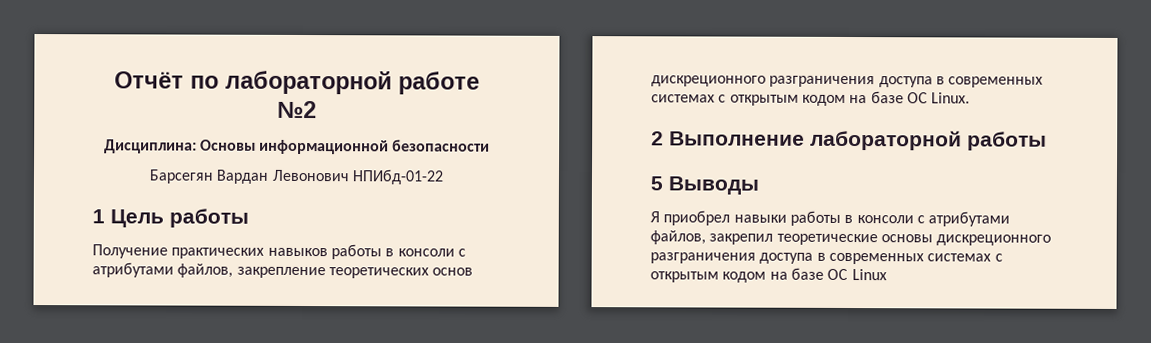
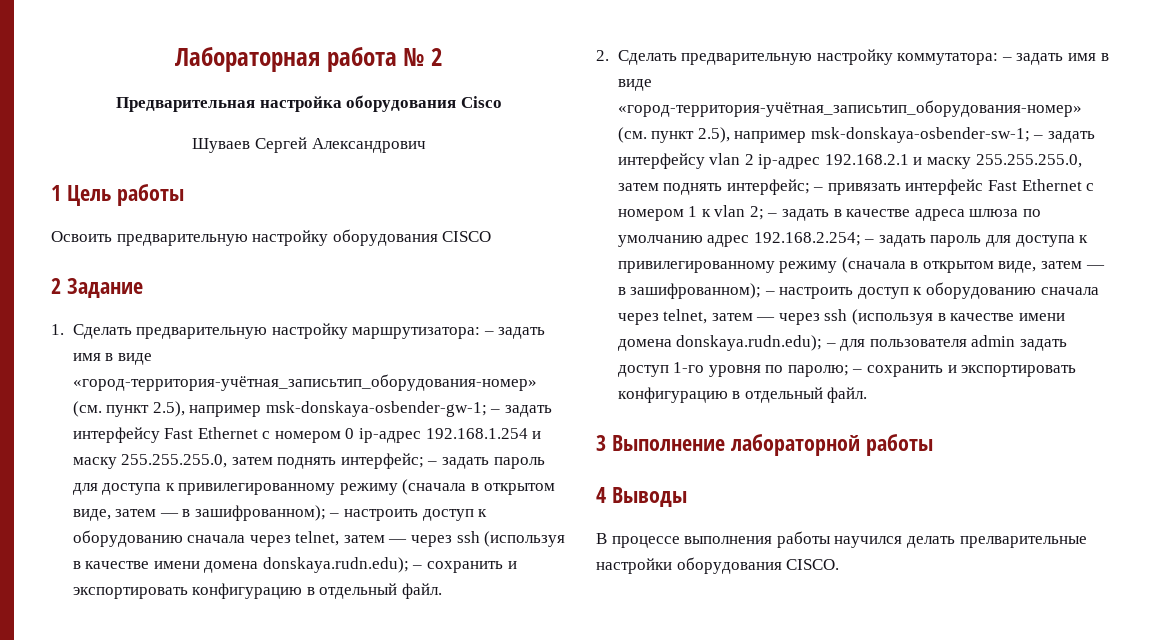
[114,70,480,95] [277,100,317,119] [103,139,491,155] [149,169,444,185] [92,208,249,228] [92,244,466,260] [92,262,474,279] [651,75,1044,88] [651,91,971,106] [651,131,664,146] Отчёт по лабораторной работе №2 // Дисциплина: Основы информационной безопасности // Барсегян Вардан Левонович НПИбд-01-22 // 1 Цель работы // Получение практических навыков работы в консоли с атрибутами файлов, закрепление теоретических основ дискреционного разграничения доступа в современных системах с открытым кодом на базе ОС Linux. // 2 -> [175,47,443,72] [116,95,502,112] [192,137,426,153] [51,184,184,206] [51,229,492,246] [51,278,143,298] [51,323,546,339] [72,353,152,365] [72,374,537,391] [72,401,553,417] [72,427,542,443] [72,453,545,469] [72,479,555,495] [72,505,488,521] [72,530,566,547] [72,557,517,573] [72,583,442,599] [596,49,1109,65] [617,79,652,91] [617,100,1082,117] [617,127,1096,143] [617,153,1082,169] [617,179,1095,195] [617,205,1041,221] [617,232,1089,247] [617,257,1105,273] [617,282,1099,299] [617,309,1065,325] [617,335,1068,351] [617,362,1077,377] [617,387,868,403] [596,435,606,451] Лабораторная работа № 2 // Предварительная настройка оборудования Cisco // Шуваев Сергей Александрович // 1 Цель работы // Освоить предварительную настройку оборудования CISCO // 2 Задание // 1. Сделать предварительную настройку маршрутизатора: – задать имя в виде «город-территория-учётная_записьтип_оборудования-номер» (см. пункт 2.5), например msk-donskaya-osbender-gw-1; – задать интерфейсу Fast Ethernet с номером 0 ip-адрес 192.168.1.254 и маску 255.255.255.0, затем поднять интерфейс; – задать пароль для доступа к привилегированному режиму (сначала в открытом виде, затем — в зашифрованном); – настроить доступ к оборудованию сначала через telnet, затем — через ssh (используя в качестве имени домена donskaya.rudn.edu); – сохранить и экспортировать конфигурацию в отдельный файл. // 2. Сделать предварительную настройку коммутатора: – задать имя в виде «город-территория-учётная_записьтип_оборудования-номер» (см. пункт 2.5), например msk-donskaya-osbender-sw-1; – задать интерфейсу vlan 2 ip-адрес 192.168.2.1 и маску 255.255.255.0, затем поднять интерфейс; – привязать интерфейс Fast Ethernet с номером 1 к vlan 2; – задать в качестве адреса шлюза по умолчанию адрес 192.168.2.254; – задать пароль для доступа к привилегированному режиму (сначала в открытом виде, затем — в зашифрованном); – настроить доступ к оборудованию сначала через telnet, затем — через ssh (используя в качестве имени домена donskaya.rudn.edu); – для пользователя admin задать доступ 1-го уровня по паролю; – сохранить и экспортировать конфигурацию в отдельный файл. // 3
[650,176,663,191] 5 -> [596,487,606,503] 4
[650,210,1011,227] [650,230,1052,246] [650,252,1003,265] [650,267,887,283] Я приобрел навыки работы в консоли с атрибутами файлов, закрепил теоретические основы дискреционного разграничения доступа в современных системах с открытым кодом на базе ОС Linux -> [596,531,1087,548] [596,557,840,574] В процессе выполнения работы научился делать прелварительные настройки оборудования CISCO.

